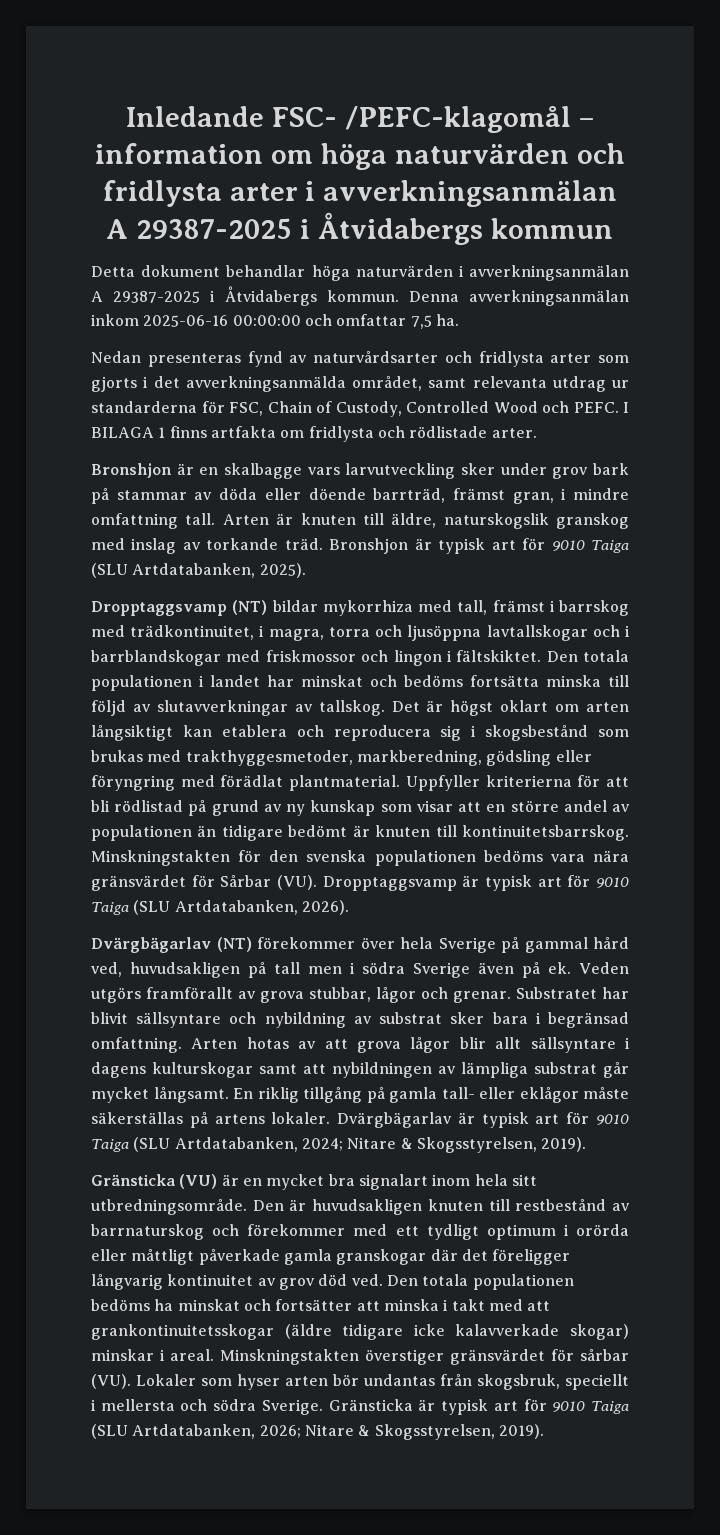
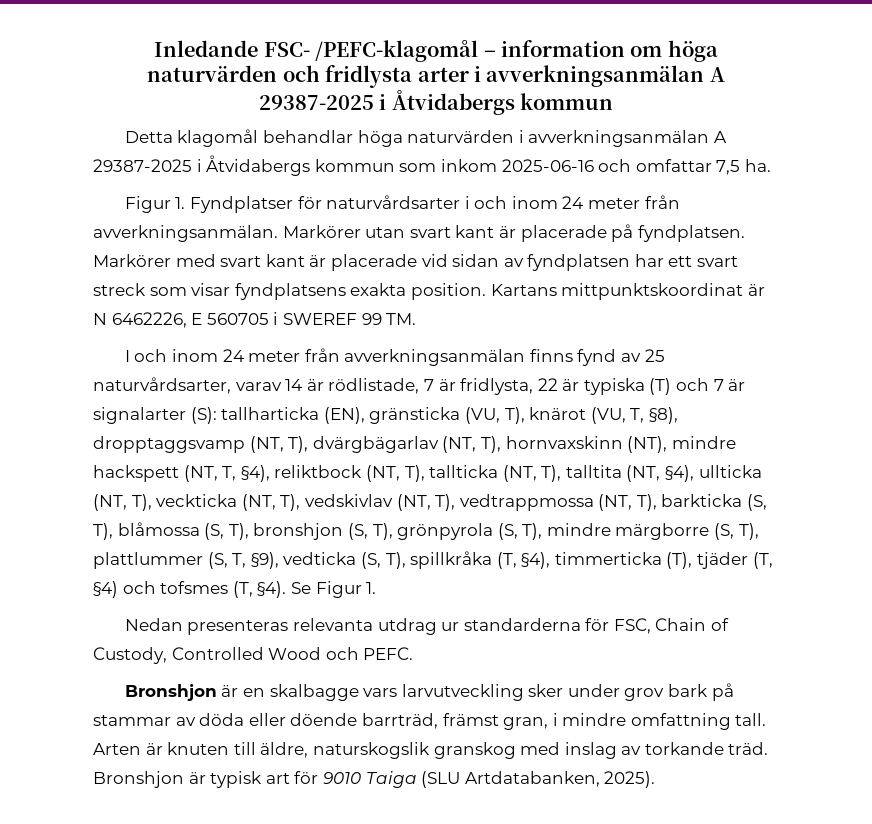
[141,265,221,277] dokument -> [177,129,259,147] klagomål
[326,290,630,306] kommun. Denna avverkningsanmälan -> [314,159,437,172] kommun som
[232,315,301,326] 00:00:00 -> (594, 165) none
[91,351,629,367] [91,376,467,392] Nedan presenteras fynd av naturvårdsarter och fridlysta arter som gjorts i det avverkningsanmälda området, samt -> [124,195,680,213] [93,224,745,242] [93,254,739,271] [93,283,765,300] [93,312,417,328] [124,348,665,366] [93,377,746,395] [93,407,678,424] [93,436,736,453] [93,465,762,482] [93,494,768,511] [93,522,759,540] [93,551,773,569] [93,581,377,598] [124,618,289,635] Figur 1. Fyndplatser för naturvårdsarter i och inom 24 meter från avverkningsanmälan. Markörer utan svart kant är placerade på fyndplatsen. Markörer med svart kant är placerade vid sidan av fyndplatsen har ett svart streck som visar fyndplatsens exakta position. Kartans mittpunktskoordinat är N 6462226, E 560705 i SWEREF 99 TM. // I och inom 24 meter från avverkningsanmälan finns fynd av 25 naturvårdsarter, varav 14 är rödlistade, 7 är fridlysta, 22 är typiska (T) och 7 är signalarter (S): tallharticka (EN), gränsticka (VU, T), knärot (VU, T, §8), dropptaggsvamp (NT, T), dvärgbägarlav (NT, T), hornvaxskinn (NT), mindre hackspett (NT, T, §4), reliktbock (NT, T), tallticka (NT, T), talltita (NT, §4), ullticka (NT, T), veckticka (NT, T), vedskivlav (NT, T), vedtrappmossa (NT, T), barkticka (S, T), blåmossa (S, T), bronshjon (S, T), grönpyrola (S, T), mindre märgborre (S, T), plattlummer (S, T, §9), vedticka (S, T), spillkråka (T, §4), timmerticka (T), tjäder (T, §4) och tofsmes (T, §4). Se Figur 1. // Nedan presenteras
[623,402,629,413] [91,426,537,442] I BILAGA 1 finns artfakta om fridlysta och rödlistade arter. -> (414, 653) none
[91,600,629,616] [91,625,630,641] [91,650,629,666] [91,675,629,691] [91,700,629,716] [91,725,629,741] [91,750,592,766] [91,775,629,791] [91,800,630,816] [91,825,629,841] [91,850,630,866] [91,875,629,891] [91,900,349,915] [91,937,629,953] [91,962,629,978] [91,987,629,1003] [91,1012,629,1028] [91,1037,630,1053] [91,1062,629,1078] [91,1087,629,1103] [91,1112,629,1128] [91,1137,587,1153] [91,1174,537,1190] [91,1199,630,1215] [91,1224,629,1240] [91,1249,571,1265] [91,1274,574,1290] [91,1299,551,1311] [91,1324,629,1340] [91,1349,629,1365] [91,1374,629,1390] [91,1399,630,1415] [91,1424,544,1440] // Dropptaggsvamp (NT) bildar mykorrhiza med tall, främst i barrskog med trädkontinuitet, i magra, torra och ljusöppna lavtallskogar och i barrblandskogar med friskmossor och lingon i fältskiktet. Den totala populationen i landet har minskat och bedöms fortsätta minska till följd av slutavverkningar av tallskog. Det är högst oklart om arten långsiktigt kan etablera och reproducera sig i skogsbestånd som brukas med trakthyggesmetoder, markberedning, gödsling eller föryngring med förädlat plantmaterial. Uppfyller kriterierna för att bli rödlistad på grund av ny kunskap som visar att en större andel av populationen än tidigare bedömt är knuten till kontinuitetsbarrskog. Minskningstakten för den svenska populationen bedöms vara nära gränsvärdet för Sårbar (VU). Dropptaggsvamp är typisk art för 9010 Taiga (SLU Artdatabanken, 2026). // Dvärgbägarlav (NT) förekommer över hela Sverige på gammal hård ved, huvudsakligen på tall men i södra Sverige även på ek. Veden utgörs framförallt av grova stubbar, lågor och grenar. Substratet har blivit sällsyntare och nybildning av substrat sker bara i begränsad omfattning. Arten hotas av att grova lågor blir allt sällsyntare i dagens kulturskogar samt att nybildningen av lämpliga substrat går mycket långsamt. En riklig tillgång på gamla tall- eller eklågor måste säkerställas på artens lokaler. Dvärgbägarlav är typisk art för 9010 Taiga (SLU Artdatabanken, 2024; Nitare & Skogsstyrelsen, 2019). // Gränsticka (VU) är en mycket bra signalart inom hela sitt utbredningsområde. Den är huvudsakligen knuten till restbestånd av barrnaturskog och förekommer med ett tydligt optimum i orörda eller måttligt påverkade gamla granskogar där det föreligger långvarig kontinuitet av grov död ved. Den totala populationen bedöms ha minskat och fortsätter att minska i takt med att grankontinuitetsskogar (äldre tidigare icke kalavverkade skogar) minskar i areal. Minskningstakten överstiger gränsvärdet för sårbar (VU). Lokaler som hyser arten bör undantas från skogsbruk, speciellt i mellersta och södra Sverige. Gränsticka är typisk art för 9010 Taiga (SLU Artdatabanken, 2026; Nitare & Skogsstyrelsen, 2019). -> (656, 779) none

